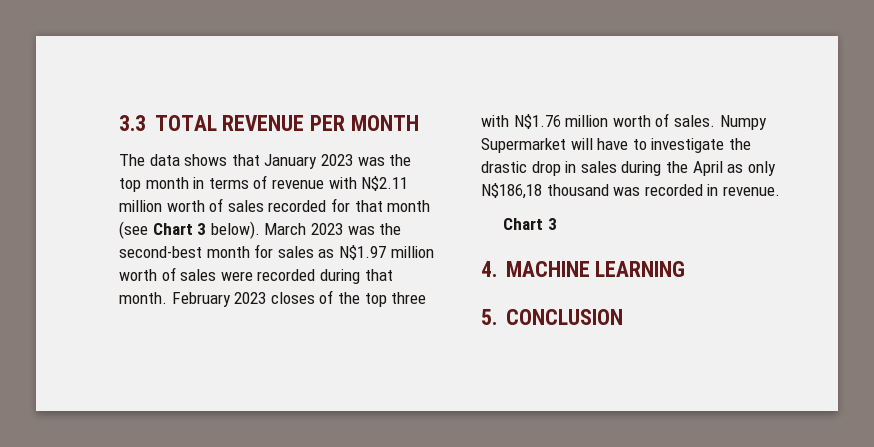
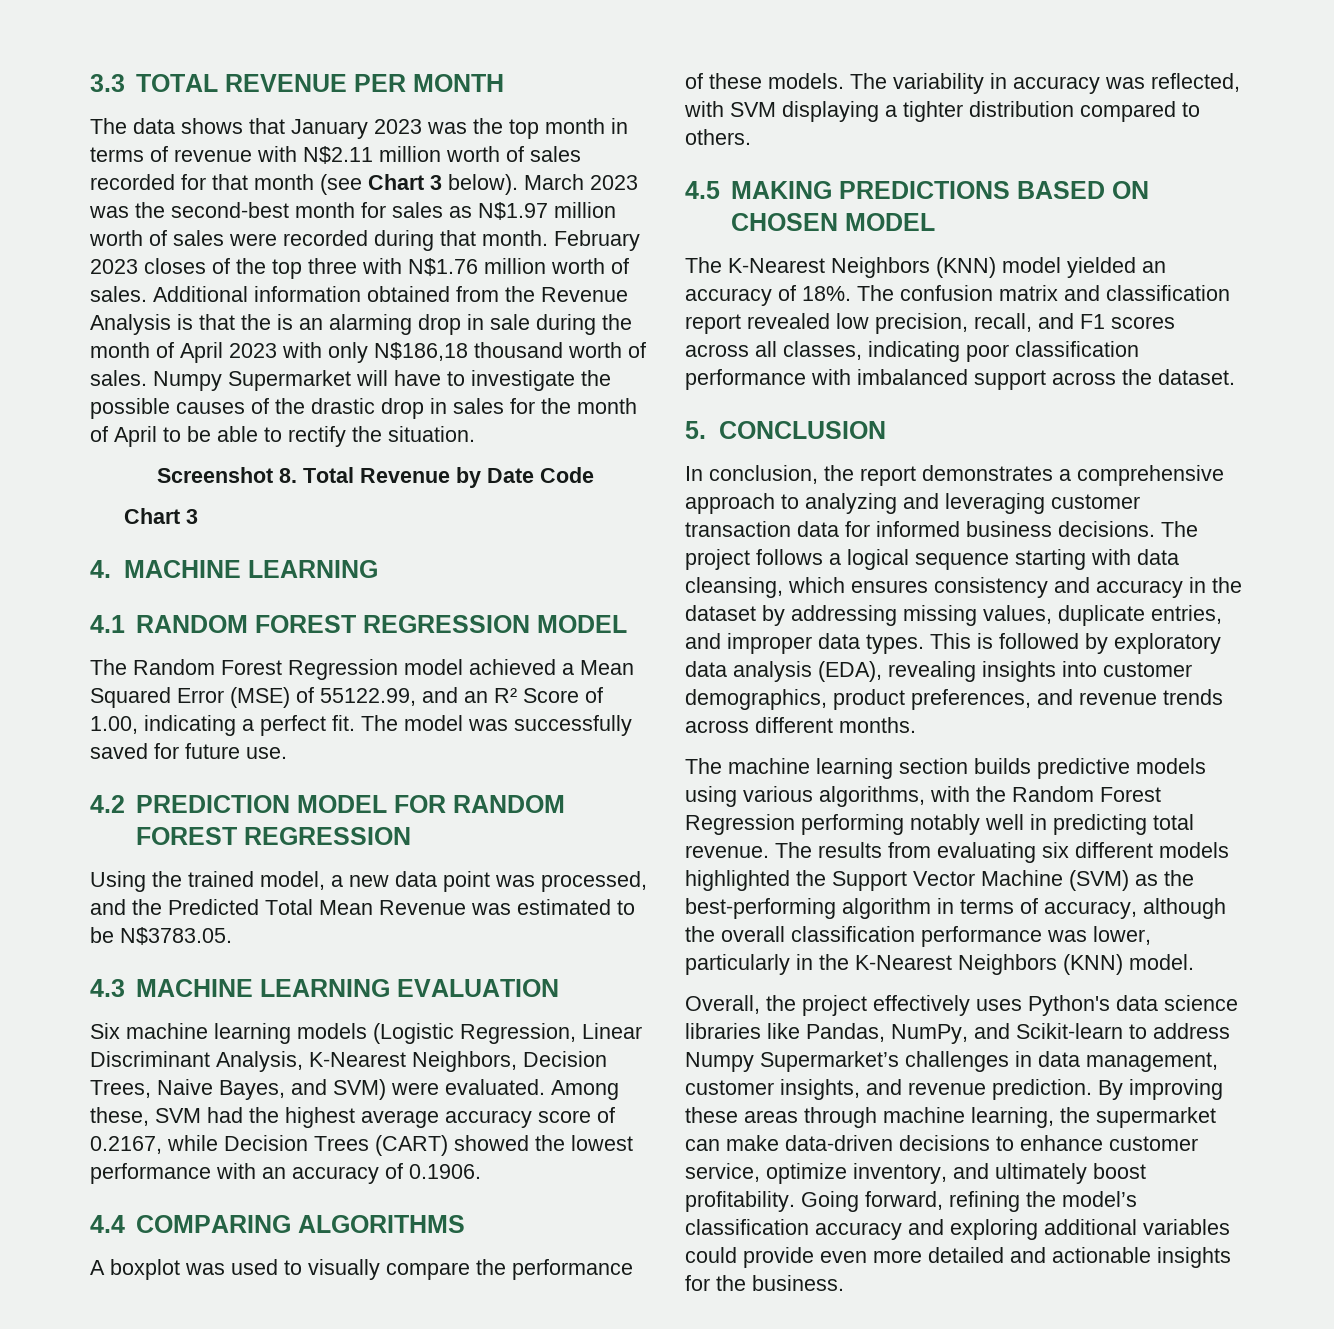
(715, 121) none -> [153,286,628,302] [90,314,632,335] [90,342,646,363] [90,370,147,386] Additional information obtained from the Revenue Analysis is that the is an alarming drop in sale during the month of April 2023 with only N$186,18 thousand worth of sales.
[481,161,776,176] [481,183,780,199] drastic drop in sales during the April as only N$186,18 thousand was recorded in revenue. -> [90,398,637,419] [90,426,475,447] [157,467,595,488] possible causes of the drastic drop in sales for the month of April to be able to rectify the situation. // Screenshot 8. Total Revenue by Date Code
[481,309,623,325] 5. CONCLUSION -> [90,615,627,633] [90,659,634,680] [90,687,603,708] [90,715,632,736] [90,743,287,759] [90,795,565,813] [135,827,411,845] [90,871,647,892] [90,899,635,915] [90,927,232,945] [90,979,559,997] [90,1023,642,1044] [90,1051,607,1072] [90,1079,619,1100] [90,1107,615,1128] [90,1135,633,1156] [90,1163,481,1184] [90,1215,465,1233] [90,1259,633,1280] [685,73,1240,94] [684,101,1200,122] [685,129,751,145] [685,181,1149,199] [730,213,935,231] [685,257,1166,278] [685,285,1230,306] [685,313,1175,334] [685,341,1139,362] [685,369,1235,390] [685,421,886,439] [685,465,1224,486] [685,493,1140,514] [685,521,1198,537] [685,549,1179,570] [685,577,1242,598] [685,605,1222,626] [685,633,1221,654] [685,661,1192,682] [685,689,1223,710] [685,717,916,733] [685,758,1206,779] [685,786,1161,807] [685,814,1194,835] [685,842,1229,863] [685,870,1194,891] [685,898,1226,919] [685,926,1151,947] [685,954,1194,975] [685,995,1238,1016] [685,1023,1230,1044] [685,1051,1218,1072] [685,1079,1223,1100] [685,1107,1216,1128] [685,1135,1198,1151] [685,1163,1146,1184] [685,1191,1137,1212] [685,1219,1230,1240] [685,1247,1231,1268] [685,1275,844,1291] 4.1 RANDOM FOREST REGRESSION MODEL // The Random Forest Regression model achieved a Mean Squared Error (MSE) of 55122.99, and an R² Score of 1.00, indicating a perfect fit. The model was successfully saved for future use. // 4.2 PREDICTION MODEL FOR RANDOM FOREST REGRESSION // Using the trained model, a new data point was processed, and the Predicted Total Mean Revenue was estimated to be N$3783.05. // 4.3 MACHINE LEARNING EVALUATION // Six machine learning models (Logistic Regression, Linear Discriminant Analysis, K-Nearest Neighbors, Decision Trees, Naive Bayes, and SVM) were evaluated. Among these, SVM had the highest average accuracy score of 0.2167, while Decision Trees (CART) showed the lowest performance with an accuracy of 0.1906. // 4.4 COMPARING ALGORITHMS // A boxplot was used to visually compare the performance of these models. The variability in accuracy was reflected, with SVM displaying a tighter distribution compared to others. // 4.5 MAKING PREDICTIONS BASED ON CHOSEN MODEL // The K-Nearest Neighbors (KNN) model yielded an accuracy of 18%. The confusion matrix and classification report revealed low precision, recall, and F1 scores across all classes, indicating poor classification performance with imbalanced support across the dataset. // 5. CONCLUSION // In conclusion, the report demonstrates a comprehensive approach to analyzing and leveraging customer transaction data for informed business decisions. The project follows a logical sequence starting with data cleansing, which ensures consistency and accuracy in the dataset by addressing missing values, duplicate entries, and improper data types. This is followed by exploratory data analysis (EDA), revealing insights into customer demographics, product preferences, and revenue trends across different months. // The machine learning section builds predictive models using various algorithms, with the Random Forest Regression performing notably well in predicting total revenue. The results from evaluating six different models highlighted the Support Vector Machine (SVM) as the best-performing algorithm in terms of accuracy, although the overall classification performance was lower, particularly in the K-Nearest Neighbors (KNN) model. // Overall, the project effectively uses Python's data science libraries like Pandas, NumPy, and Scikit-learn to address Numpy Supermarket’s challenges in data management, customer insights, and revenue prediction. By improving these areas through machine learning, the supermarket can make data-driven decisions to enhance customer service, optimize inventory, and ultimately boost profitability. Going forward, refining the model’s classification accuracy and exploring additional variables could provide even more detailed and actionable insights for the business.

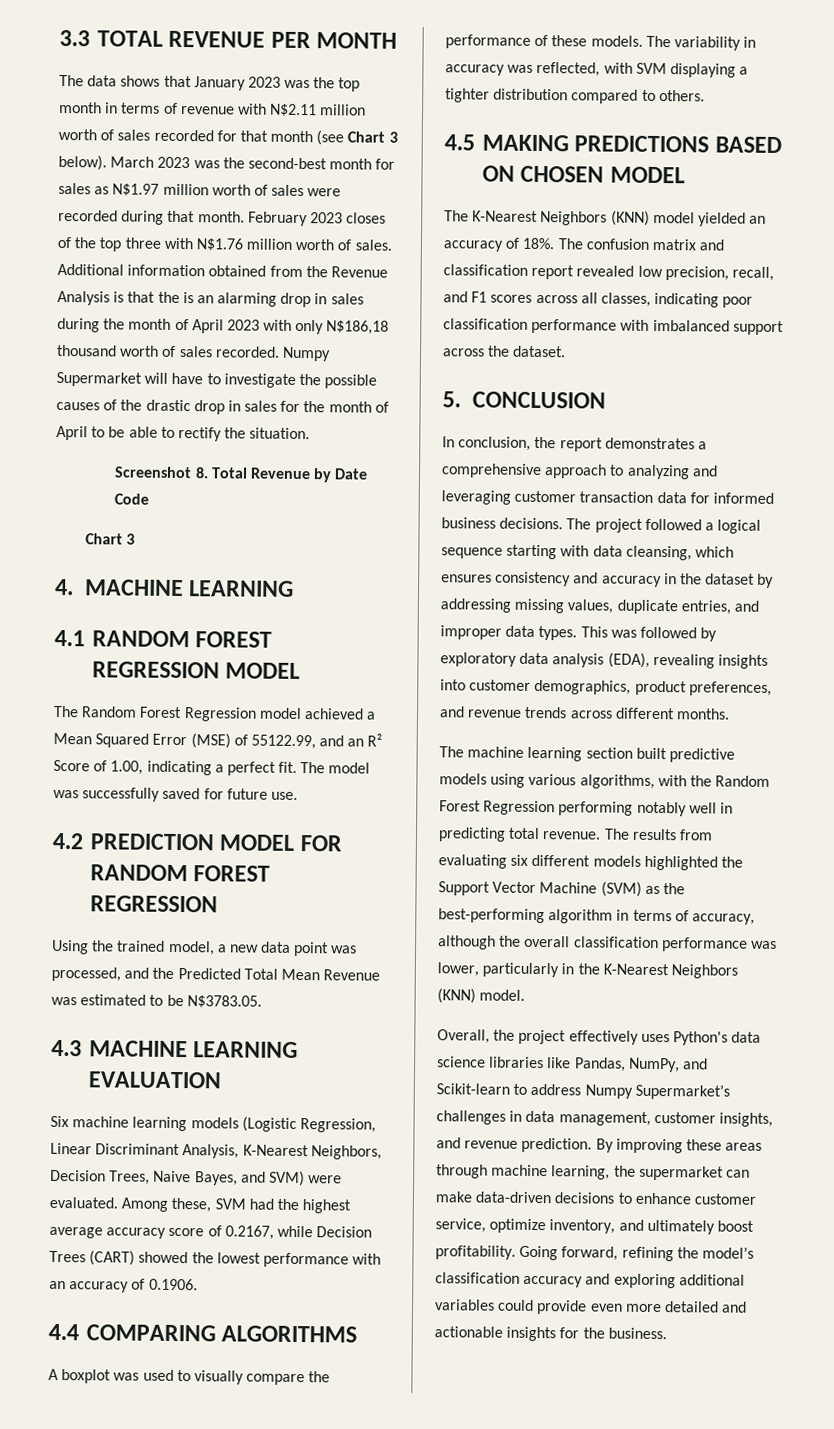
[490,314,530,330] sale -> [330,293,364,305] sales
[90,370,147,386] sales. -> [178,345,280,358] sales recorded.
[756,549,823,565] follows -> [644,518,702,531] followed
[977,633,993,649] is -> [610,629,637,638] was
[974,758,1031,774] builds -> [635,747,667,760] built

